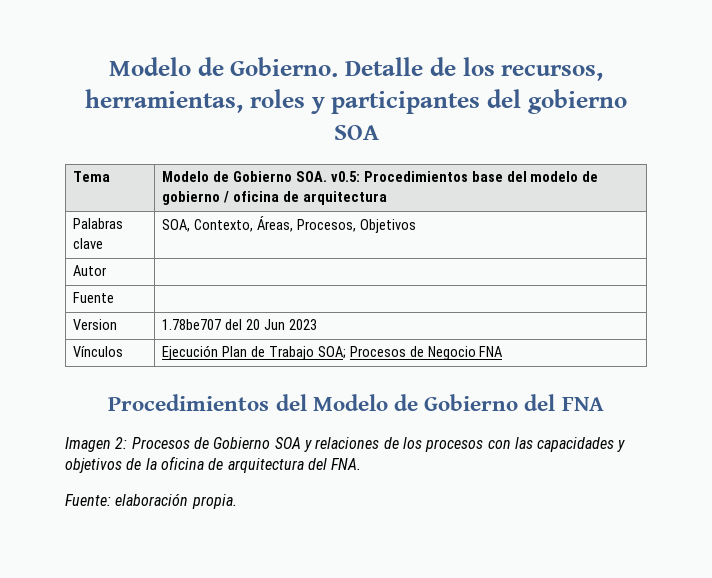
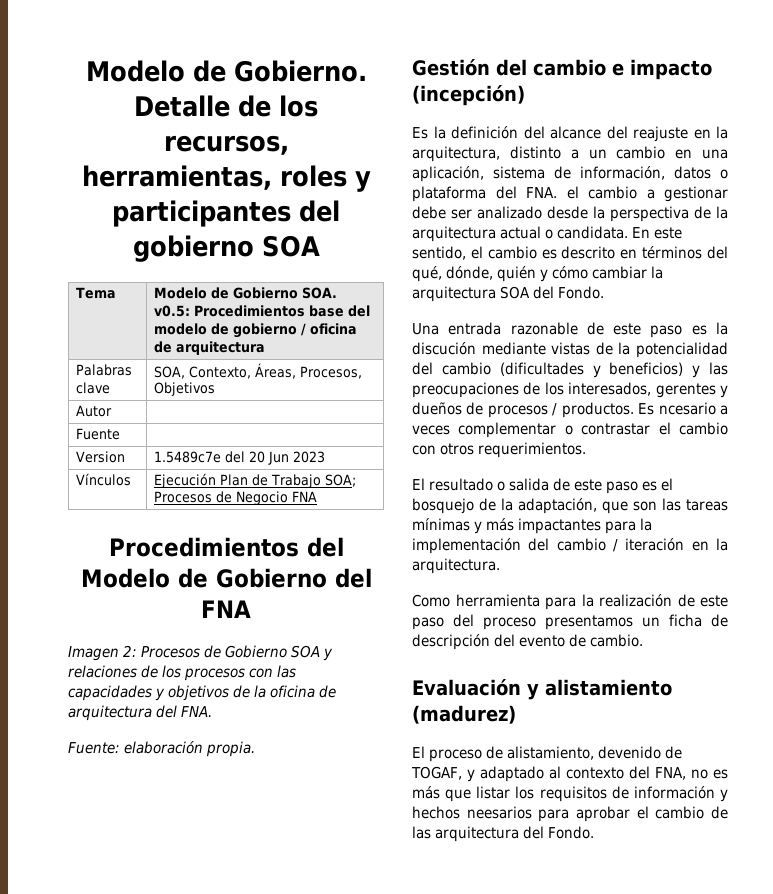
[162,319,222,330] 1.78be707 -> [153,451,221,463] 1.5489c7e
(237, 501) none -> [412,59,712,80] [412,85,525,106] [412,126,728,142] [412,146,728,162] [412,166,728,182] [412,186,728,202] [412,206,728,222] [412,226,683,242] [412,246,728,260] [412,266,664,282] [412,286,605,302] [412,322,728,338] [412,342,728,358] [412,362,728,378] [412,382,728,398] [412,402,728,418] [412,422,728,438] [412,442,587,458] [412,478,674,494] [412,498,728,514] [412,518,653,534] [412,538,728,554] [412,558,500,574] [412,594,728,610] [412,614,728,630] [412,634,644,650] [412,679,672,700] [412,705,516,724] [412,746,683,762] [411,766,728,782] [412,786,728,802] [412,806,728,822] [412,826,595,842] // Gestión del cambio e impacto (incepción) // Es la definición del alcance del reajuste en la arquitectura, distinto a un cambio en una aplicación, sistema de información, datos o plataforma del FNA. el cambio a gestionar debe ser analizado desde la perspectiva de la arquitectura actual o candidata. En este sentido, el cambio es descrito en términos del qué, dónde, quién y cómo cambiar la arquitectura SOA del Fondo. // Una entrada razonable de este paso es la discución mediante vistas de la potencialidad del cambio (dificultades y beneficios) y las preocupaciones de los interesados, gerentes y dueños de procesos / productos. Es ncesario a veces complementar o contrastar el cambio con otros requerimientos. // El resultado o salida de este paso es el bosquejo de la adaptación, que son las tareas mínimas y más impactantes para la implementación del cambio / iteración en la arquitectura. // Como herramienta para la realización de este paso del proceso presentamos un ficha de descripción del evento de cambio. // Evaluación y alistamiento (madurez) // El proceso de alistamiento, devenido de TOGAF, y adaptado al contexto del FNA, no es más que listar los requisitos de información y hechos neesarios para aprobar el cambio de las arquitectura del Fondo.

